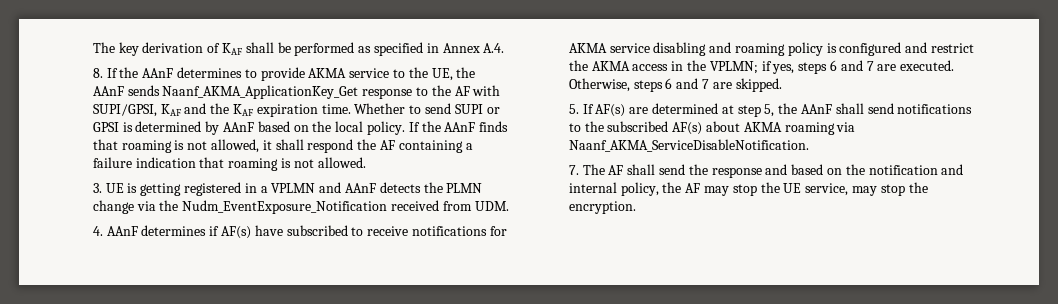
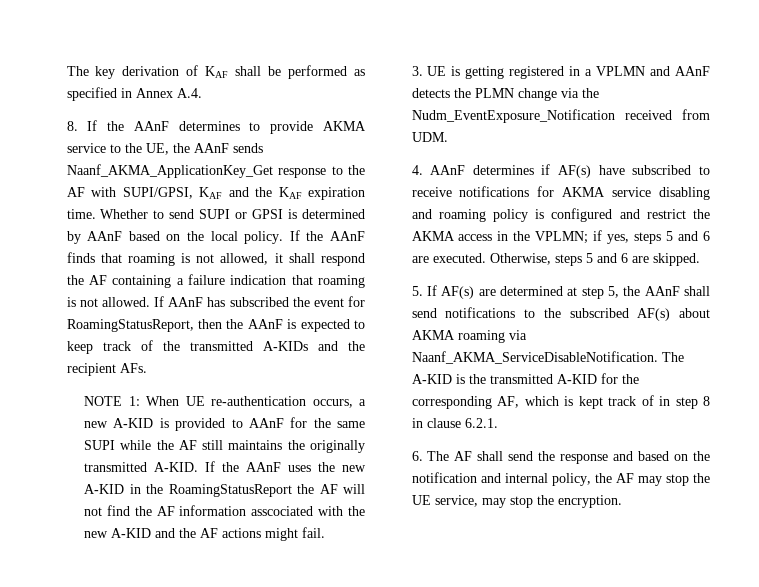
(366, 162) none -> [154,296,365,307] [66,319,365,332] [66,340,365,354] [66,363,147,376] [84,396,366,408] [84,417,365,431] [84,440,365,453] [84,461,367,472] [84,484,365,497] [84,505,365,516] [84,527,326,541] If AAnF has subscribed the event for RoamingStatusReport, then the AAnF is expected to keep track of the transmitted A-KIDs and the recipient AFs. // NOTE 1: When UE re-authentication occurs, a new A-KID is provided to AAnF for the same SUPI while the AF still maintains the originally transmitted A-KID. If the AAnF uses the new A-KID in the RoamingStatusReport the AF will not find the AF information asscociated with the new A-KID and the AF actions might fail.
[829,60,874,71] 6 and 7 -> [666,231,710,241] 5 and 6
[665,78,710,89] 6 and 7 -> [585,253,628,263] 5 and 6
[568,165,579,175] // 7. -> [661,352,684,362] [411,373,639,384] [411,395,710,409] [411,418,498,428] [411,451,423,461] The A-KID is the transmitted A-KID for the corresponding AF, which is kept track of in step 8 in clause 6.2.1. // 6.

